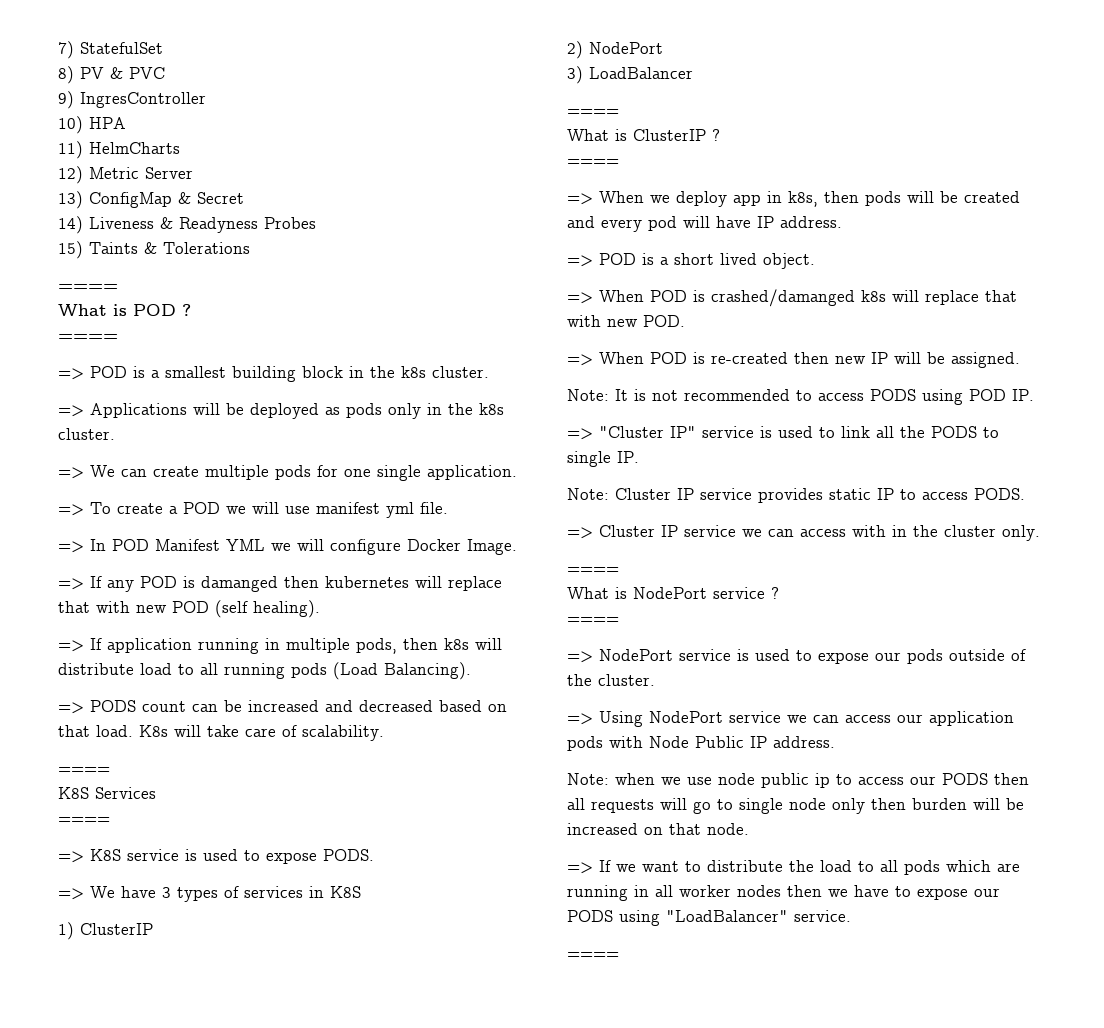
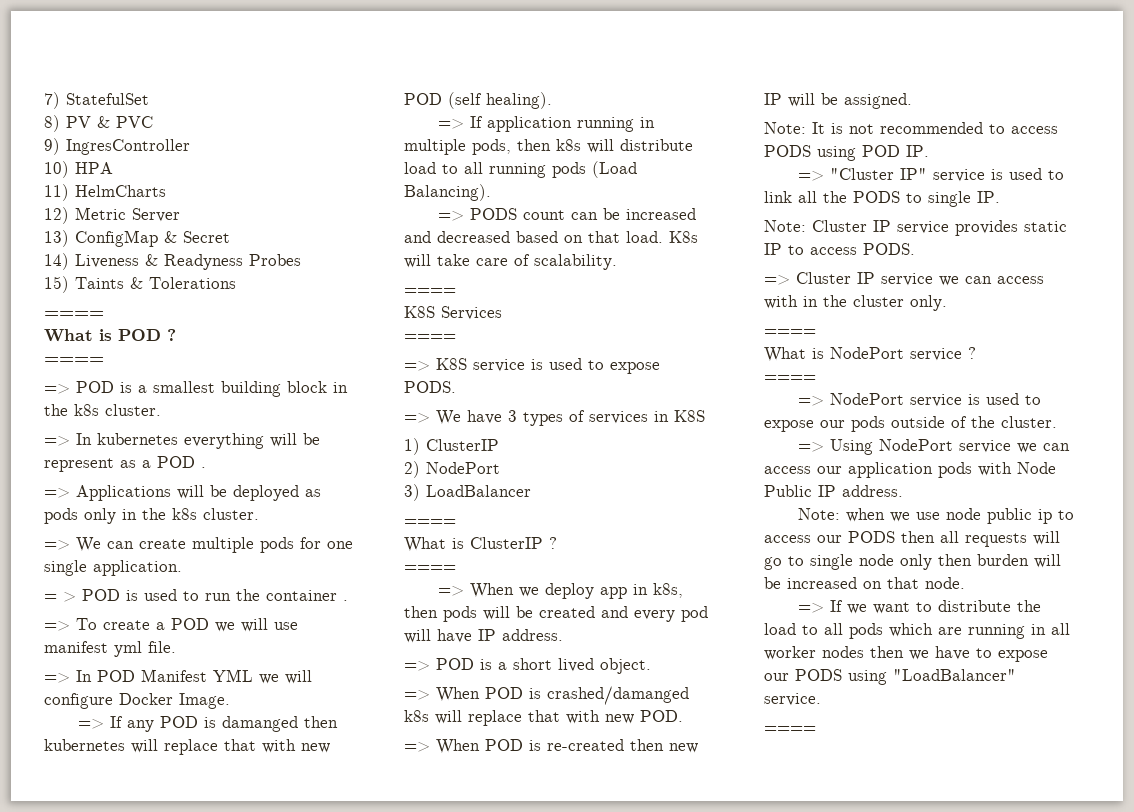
(489, 372) none -> [44,433,320,449] [44,456,206,472] // => In kubernetes everything will be represent as a POD .
(517, 472) none -> [44,589,348,602] // = > POD is used to run the container .

